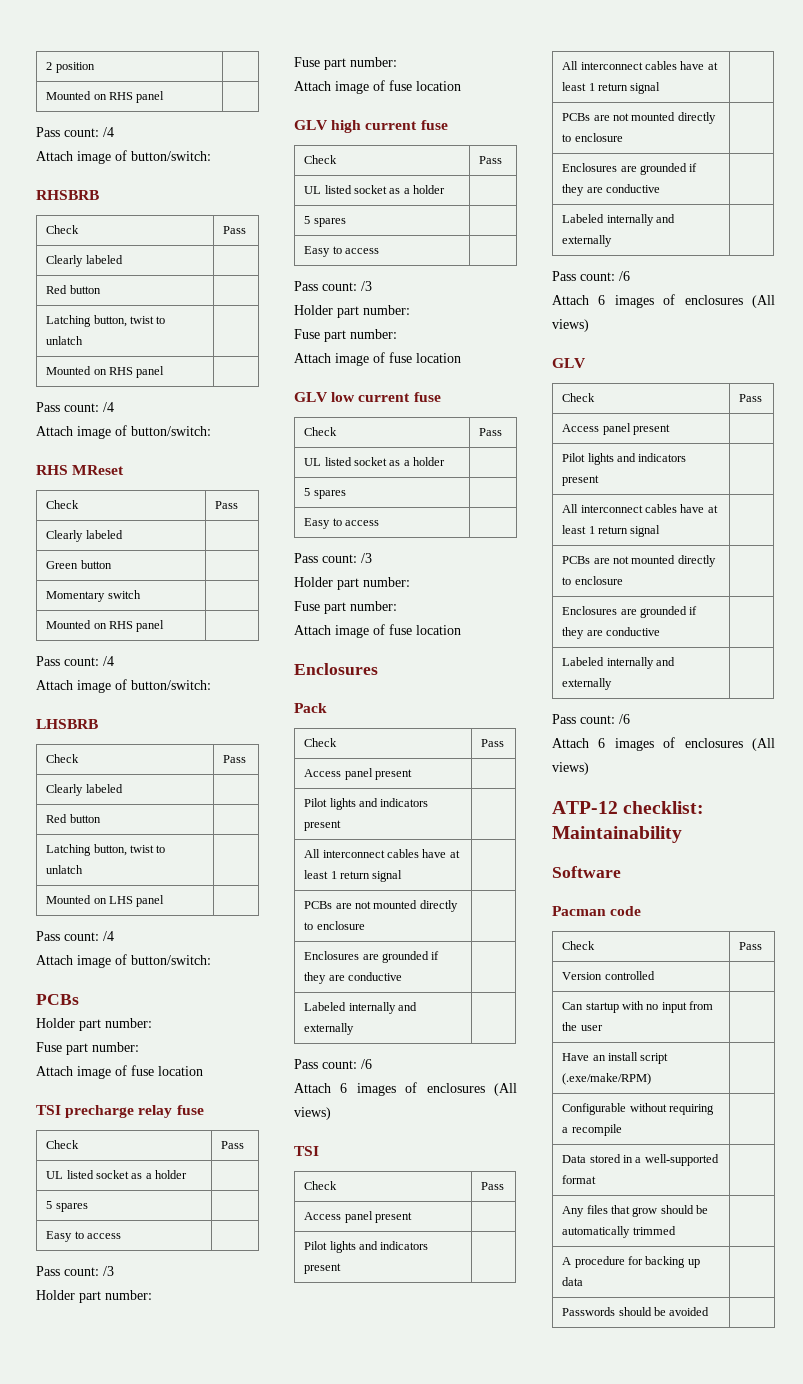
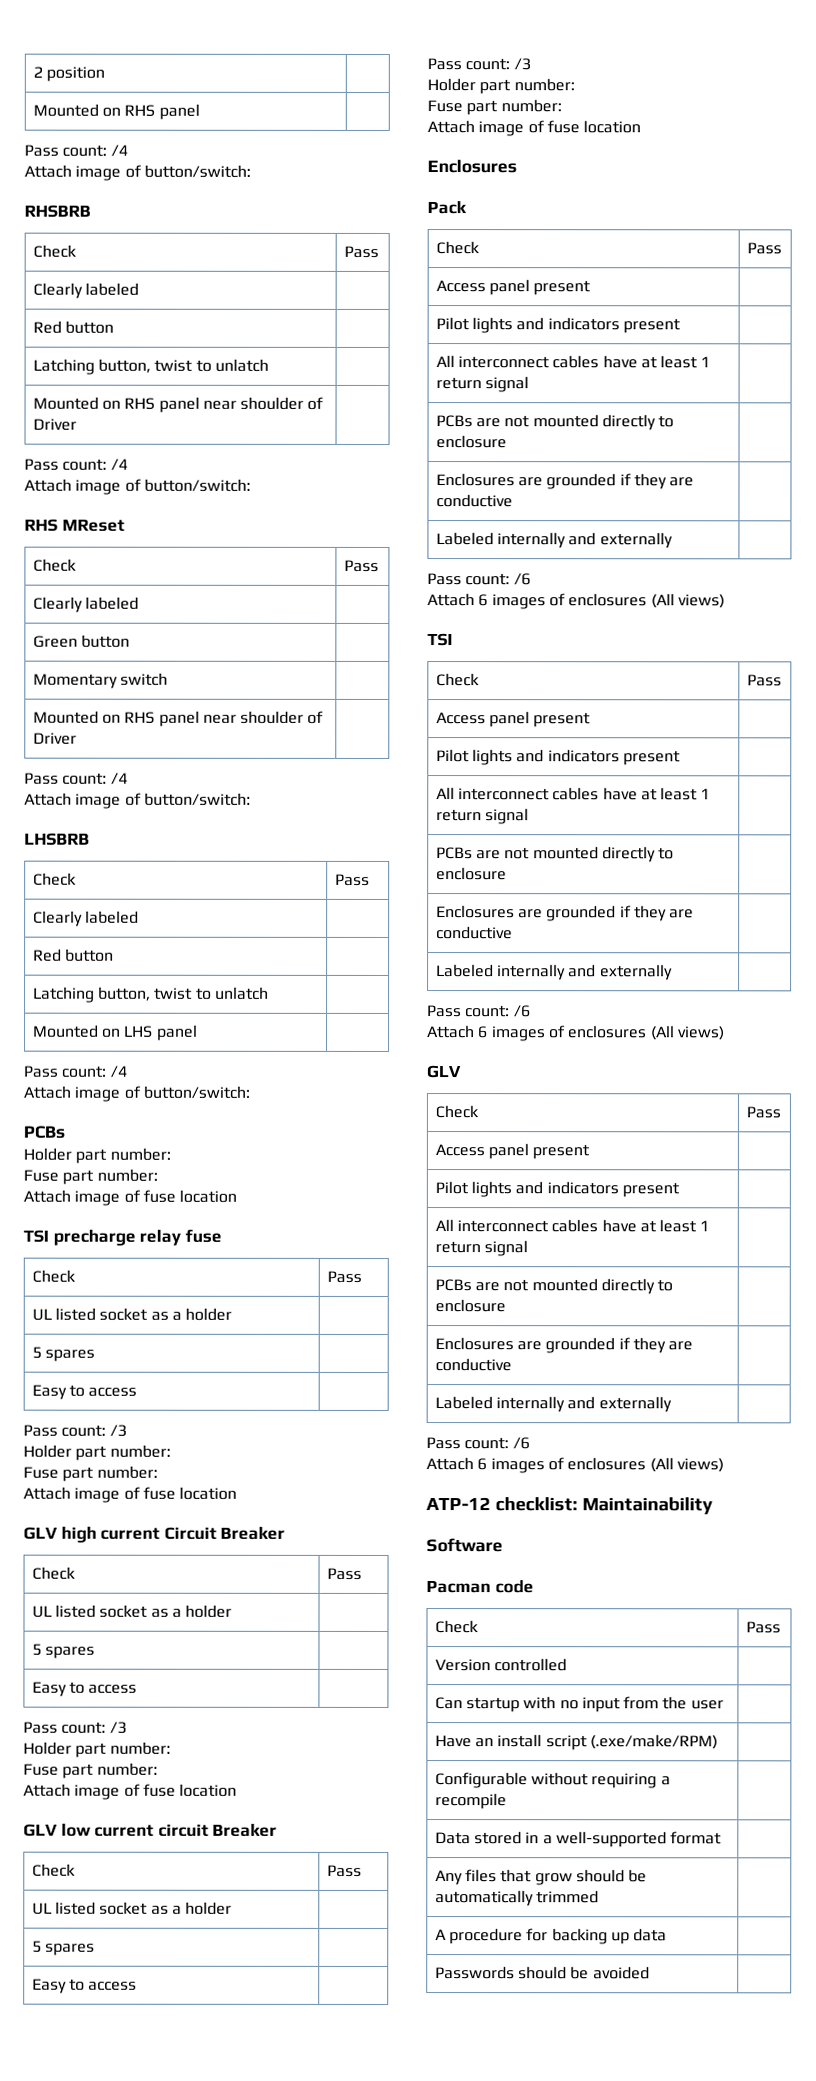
(165, 372) none -> [202,396,325,410] [32,418,77,431] near shoulder of Driver
(165, 626) none -> [202,710,325,724] [32,732,77,745] near shoulder of Driver
[420,120,448,130] fuse -> [163,1526,286,1540] Circuit Breaker
[413,392,441,402] fuse -> [157,1823,278,1837] circuit Breaker

